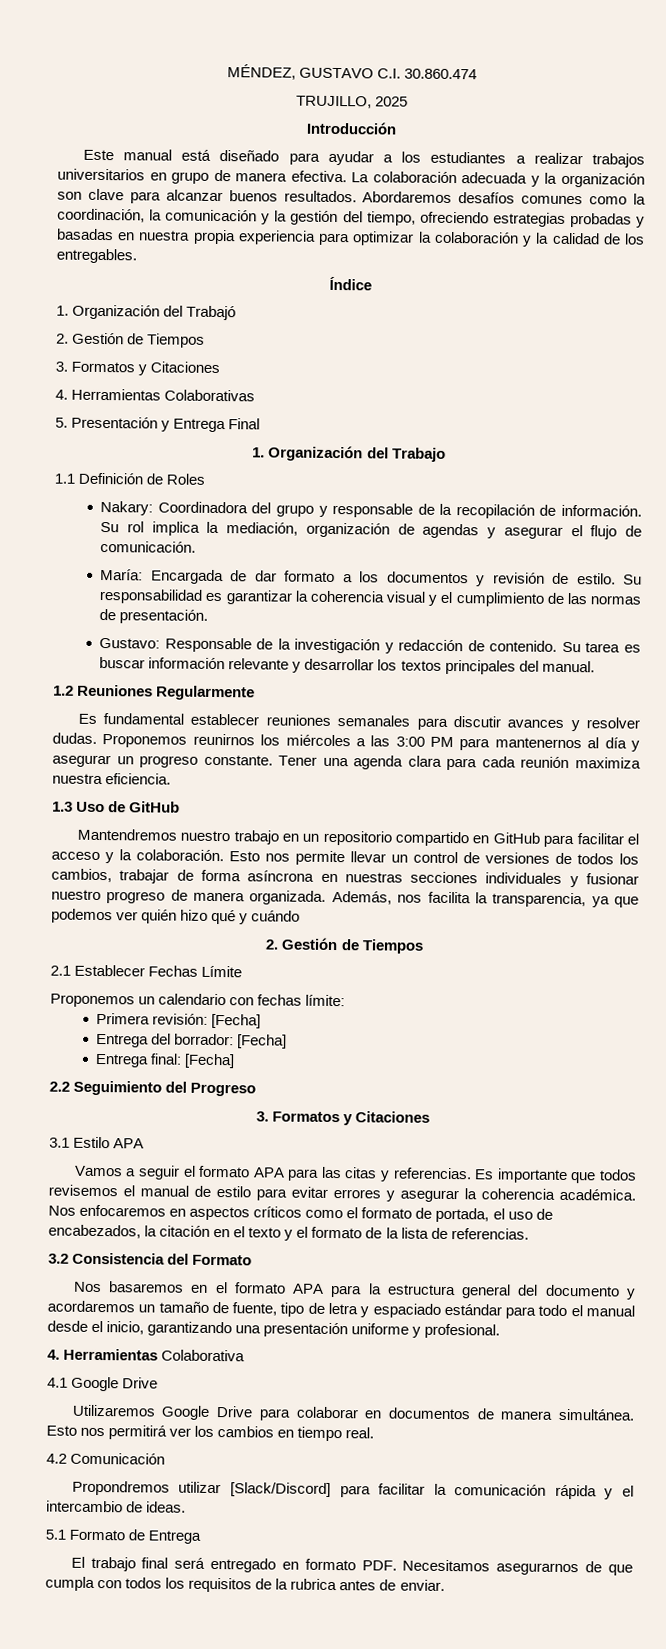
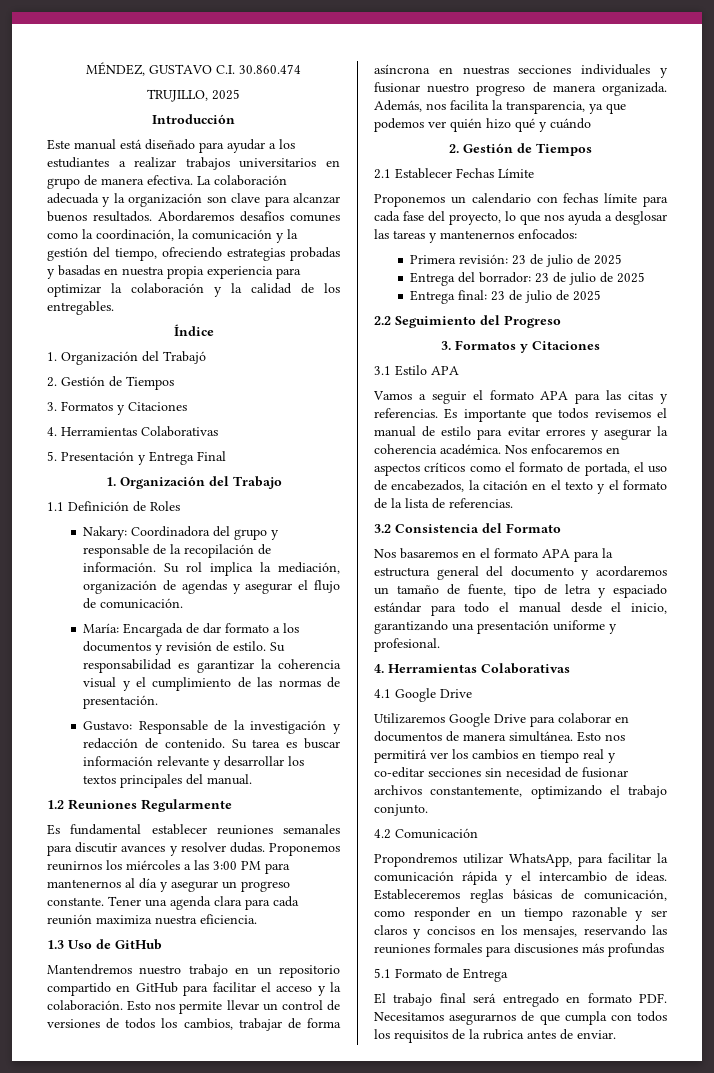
[305,994,346,1007] [96,1012,262,1029] [96,1033,288,1049] [95,1053,236,1069] límite: // Primera revisión: [Fecha] // Entrega del borrador: [Fecha] // Entrega final: [Fecha] -> [604,193,668,207] [374,211,667,225] [374,229,577,243] [410,254,623,267] [410,272,646,286] [410,290,602,304] límite para cada fase del proyecto, lo que nos ayuda a desglosar las tareas y mantenernos enfocados: // Primera revisión: 23 de julio de 2025 // Entrega del borrador: 23 de julio de 2025 // Entrega final: 23 de julio de 2025
[161,1349,246,1362] Colaborativa -> [481,663,570,674] Colaborativas
[345,1427,375,1439] real. -> [583,749,616,763] [374,767,628,778] [374,785,667,799] [374,804,428,816] real y co-editar secciones sin necesidad de fusionar archivos constantemente, optimizando el trabajo conjunto.
[229,1482,331,1498] [Slack/Discord] -> [509,853,572,867] WhatsApp,
(187, 1507) none -> [374,889,667,903] [374,907,667,921] [374,925,667,939] [374,943,664,957] Estableceremos reglas básicas de comunicación, como responder en un tiempo razonable y ser claros y concisos en los mensajes, reservando las reuniones formales para discusiones más profundas

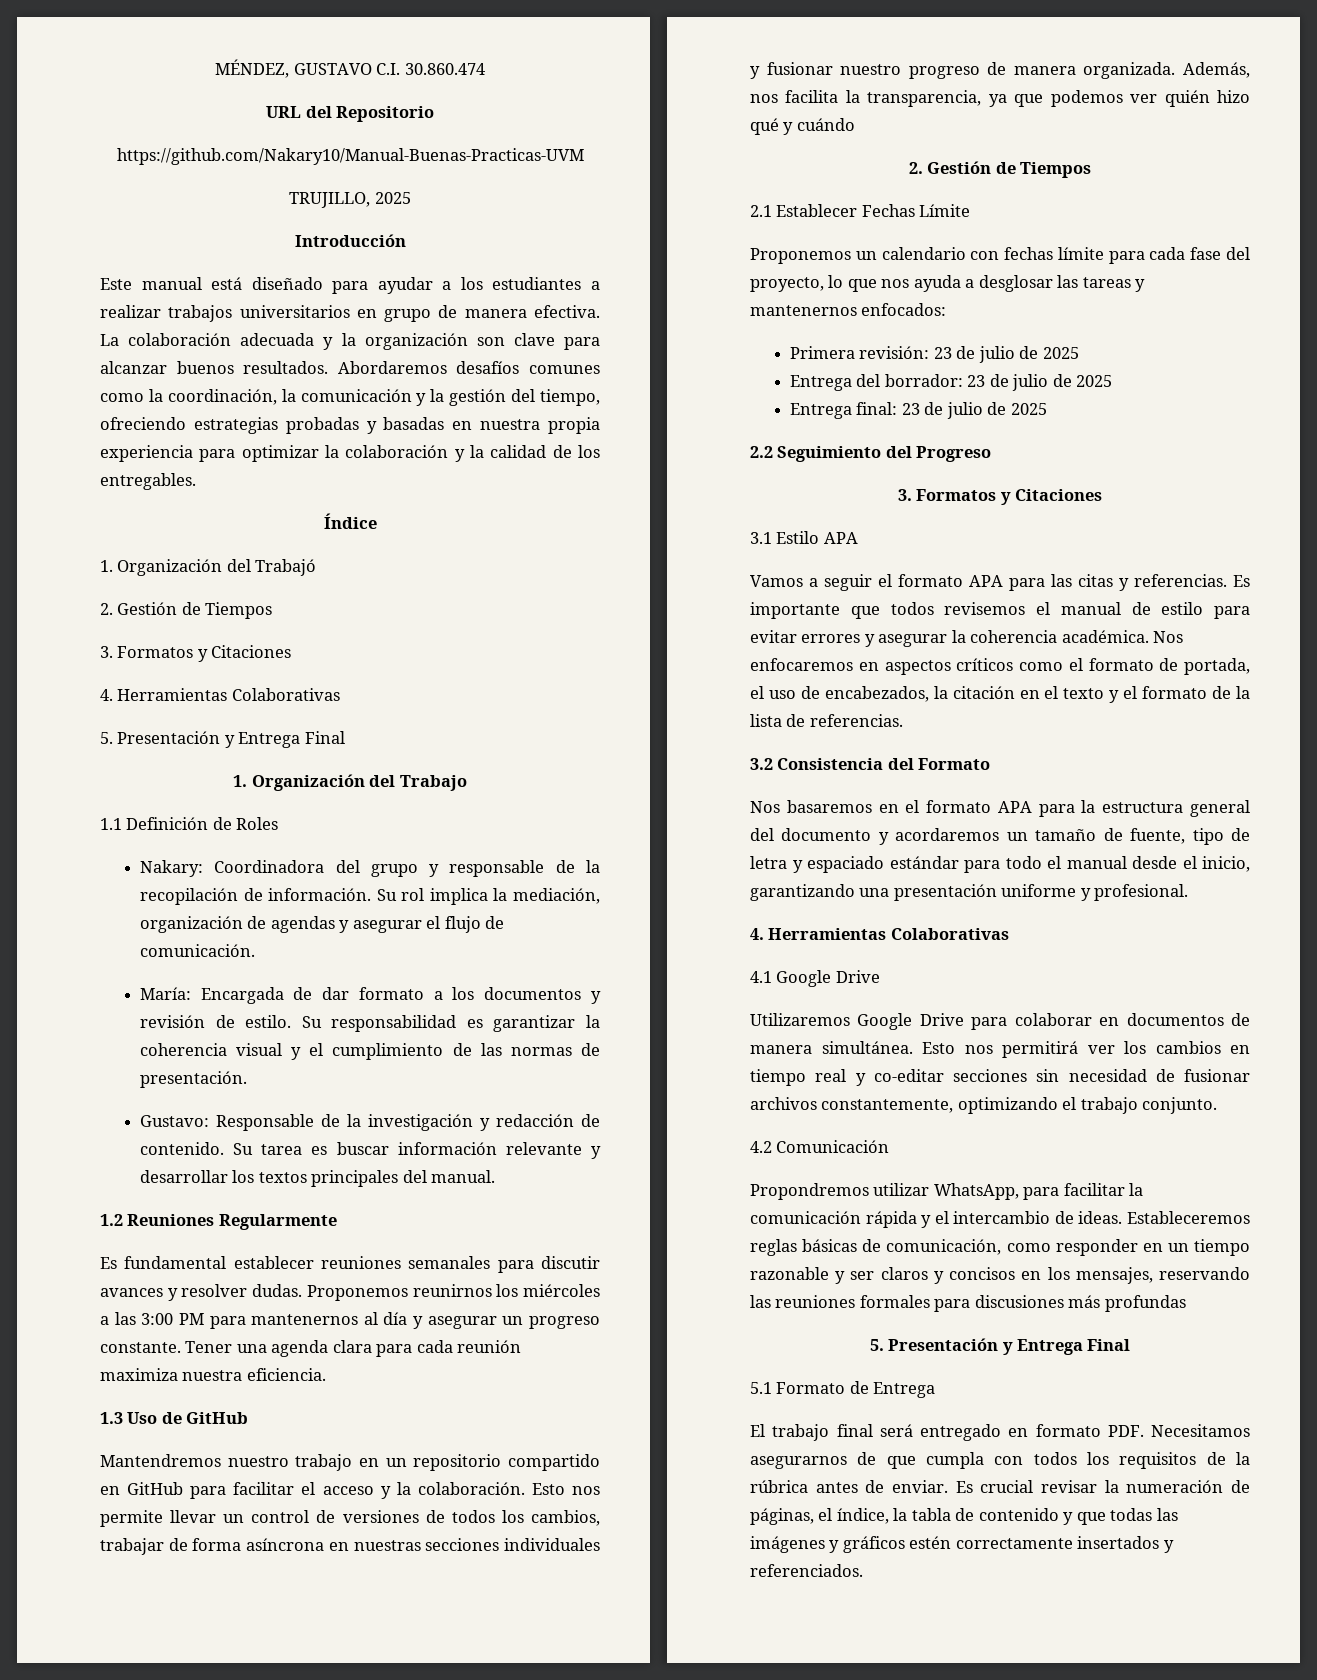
(301, 69) none -> [266,106,434,122] [116,148,584,165] // URL del Repositorio // https://github.com/Nakary10/Manual-Buenas-Practicas-UVM
(664, 950) none -> [869,1338,1131,1355] // 5. Presentación y Entrega Final
[483,1029,524,1040] rubrica -> [750,1480,808,1493] rúbrica
(616, 1034) none -> [955,1480,1250,1493] [750,1508,1178,1525] [750,1536,1174,1553] [750,1564,863,1577] Es crucial revisar la numeración de páginas, el índice, la tabla de contenido y que todas las imágenes y gráficos estén correctamente insertados y referenciados.

